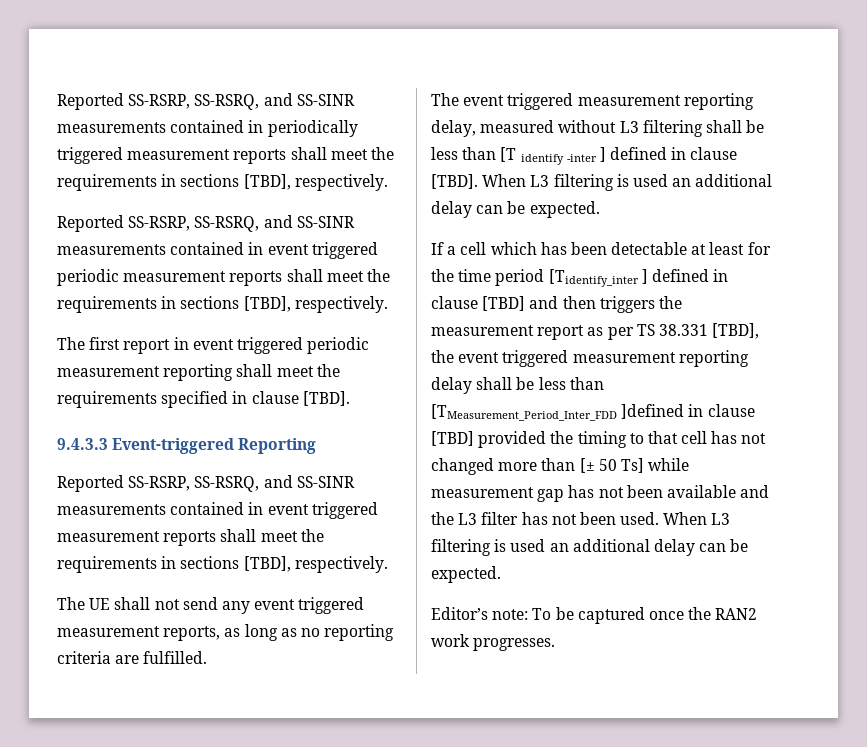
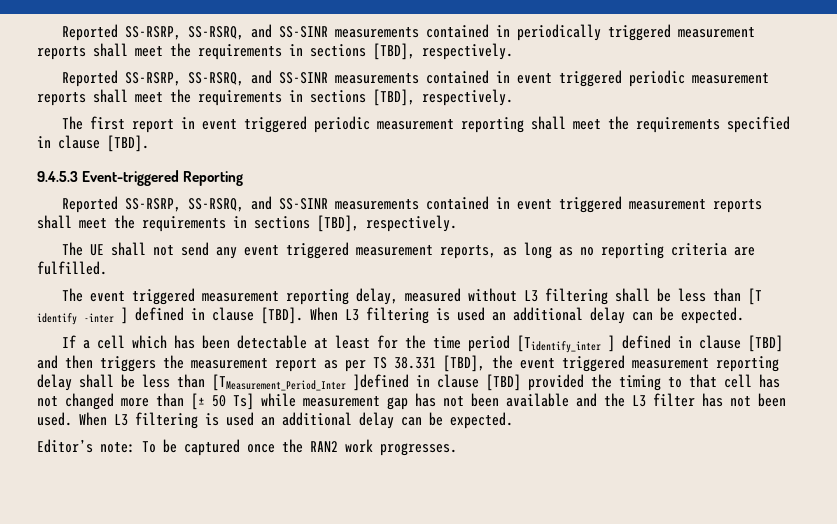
[57,438,108,450] 9.4.3.3 -> [37,171,78,182] 9.4.5.3
[431,404,617,421] [TMeasurement_Period_Inter_FDD -> [212,374,346,391] [TMeasurement_Period_Inter

